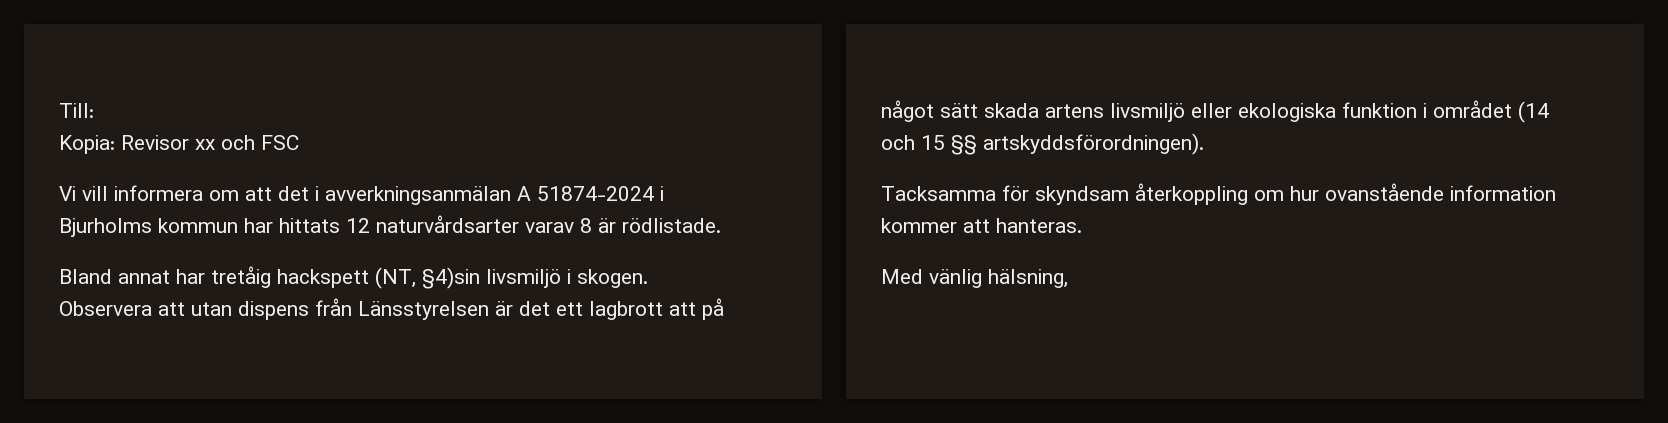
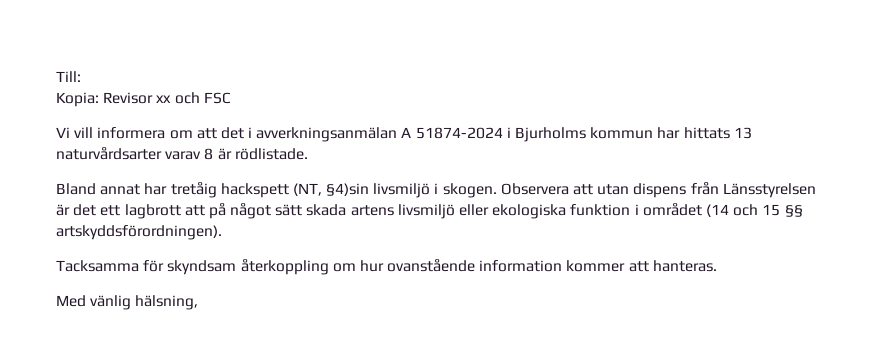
[346,218,370,233] 12 -> [733,127,752,139] 13

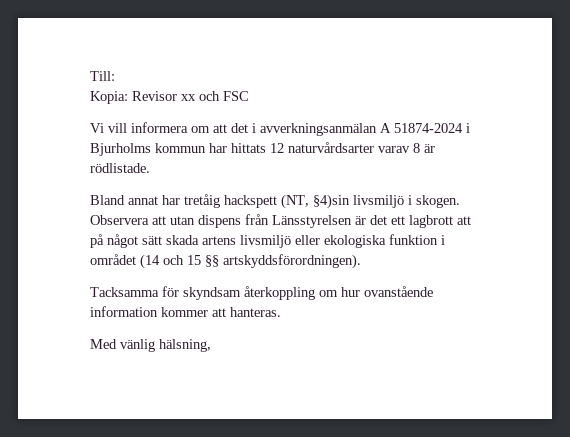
[733,127,752,139] 13 -> [270,143,284,153] 12

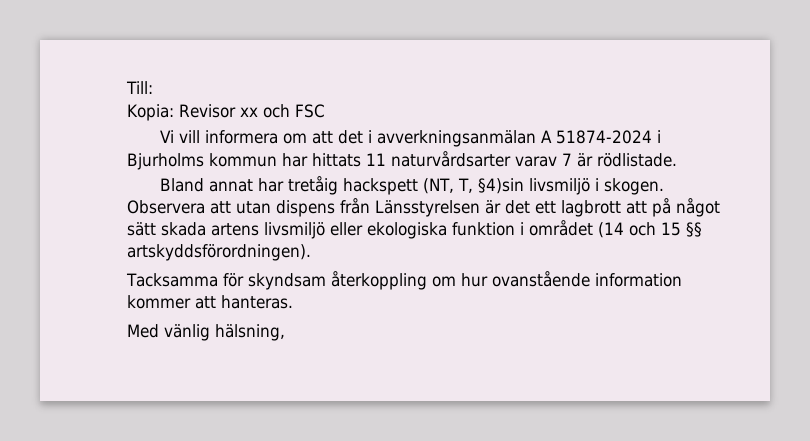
[270,143,284,153] 12 -> [366,153,386,166] 11
[413,143,420,153] 8 -> [562,153,572,166] 7
(309, 201) none -> [458,178,474,193] T,

